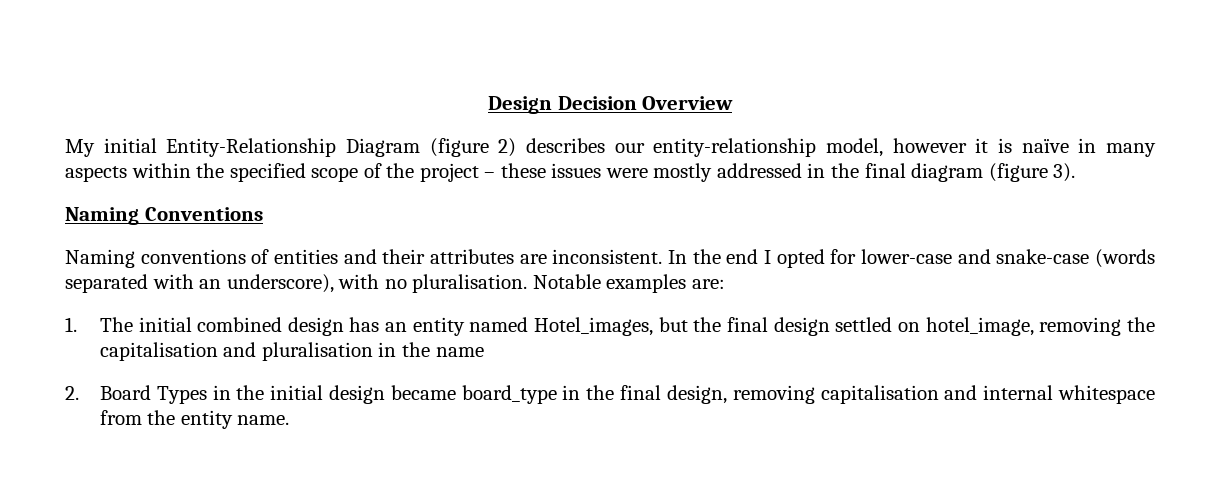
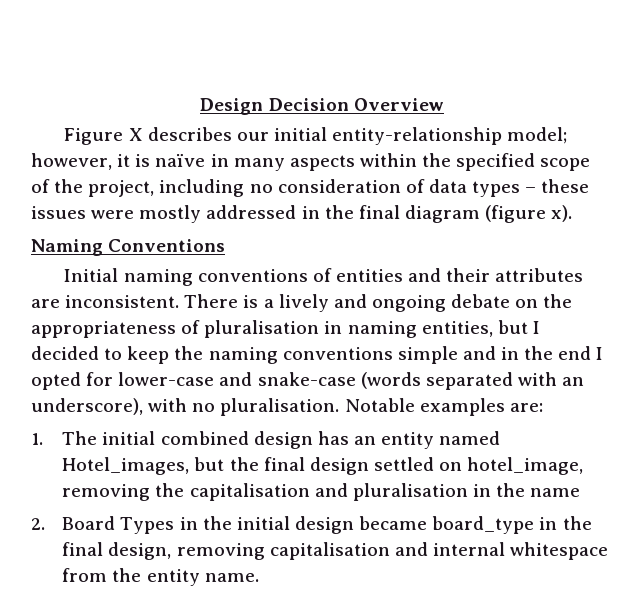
[65,138,967,157] My initial Entity-Relationship Diagram (figure 2) describes our entity-relationship model, however -> [64,127,568,145] [31,153,112,170] Figure X describes our initial entity-relationship model; however,
[419,163,479,182] project -> [88,179,521,197] project, including no consideration of data types
[1053,163,1076,182] 3). -> [551,205,573,222] x).
[65,249,135,268] Naming -> [64,268,193,286] Initial naming
[668,250,688,264] In -> [184,294,573,312] [31,320,540,338] [31,346,520,364] There is a lively and ongoing debate on the appropriateness of pluralisation in naming entities, but I decided to keep the naming conventions simple and in

